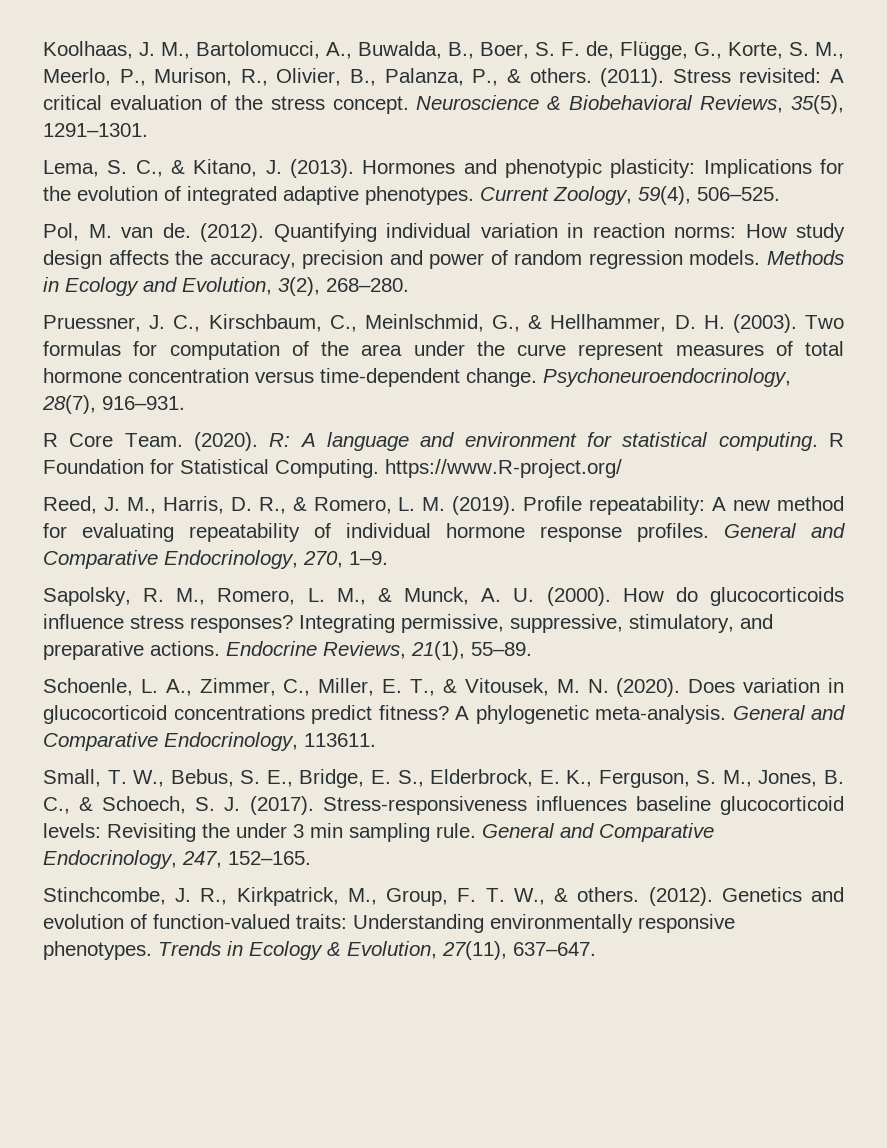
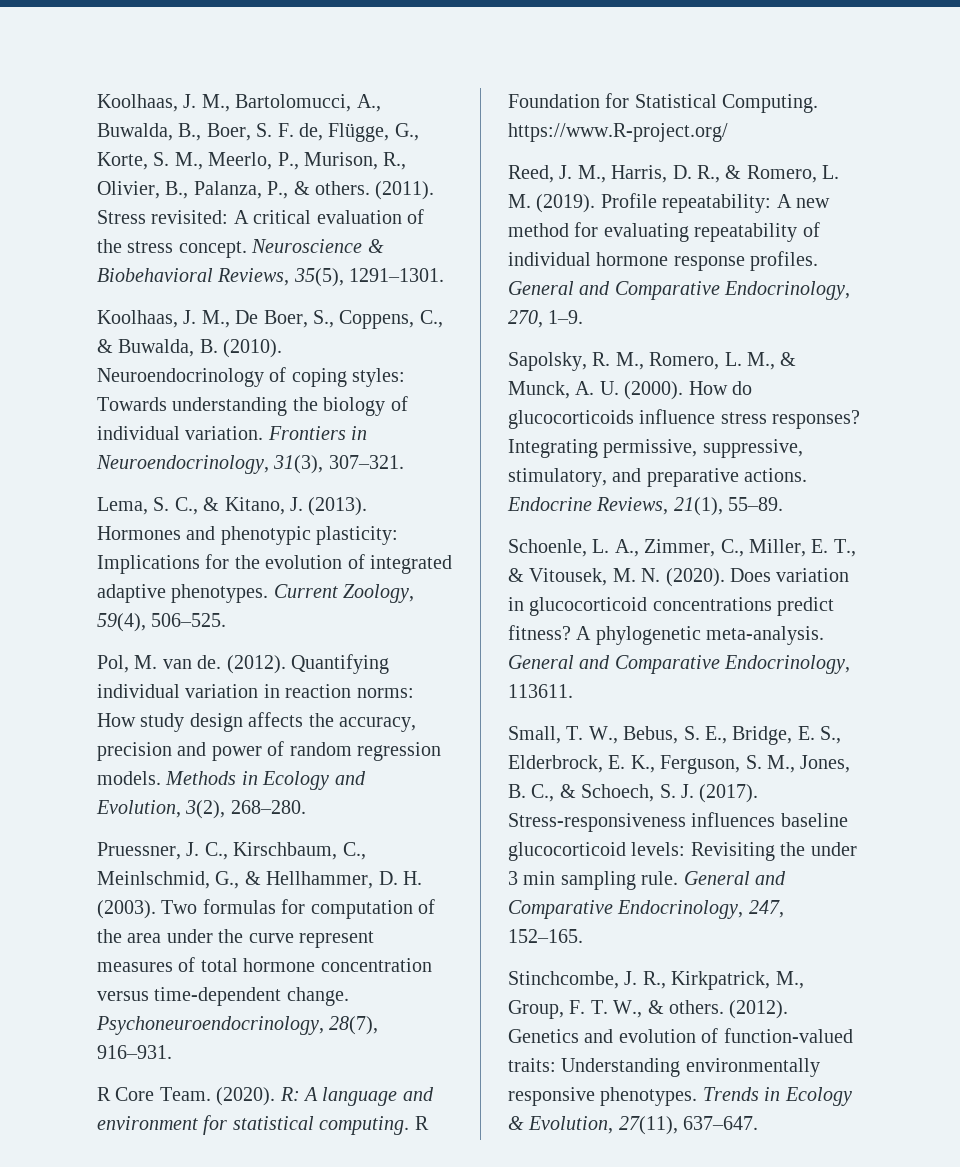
(148, 130) none -> [97,310,443,329] [97,339,283,358] [97,367,406,387] [97,396,408,416] [97,426,368,440] [96,455,404,474] // Koolhaas, J. M., De Boer, S., Coppens, C., & Buwalda, B. (2010). Neuroendocrinology of coping styles: Towards understanding the biology of individual variation. Frontiers in Neuroendocrinology, 31(3), 307–321.

